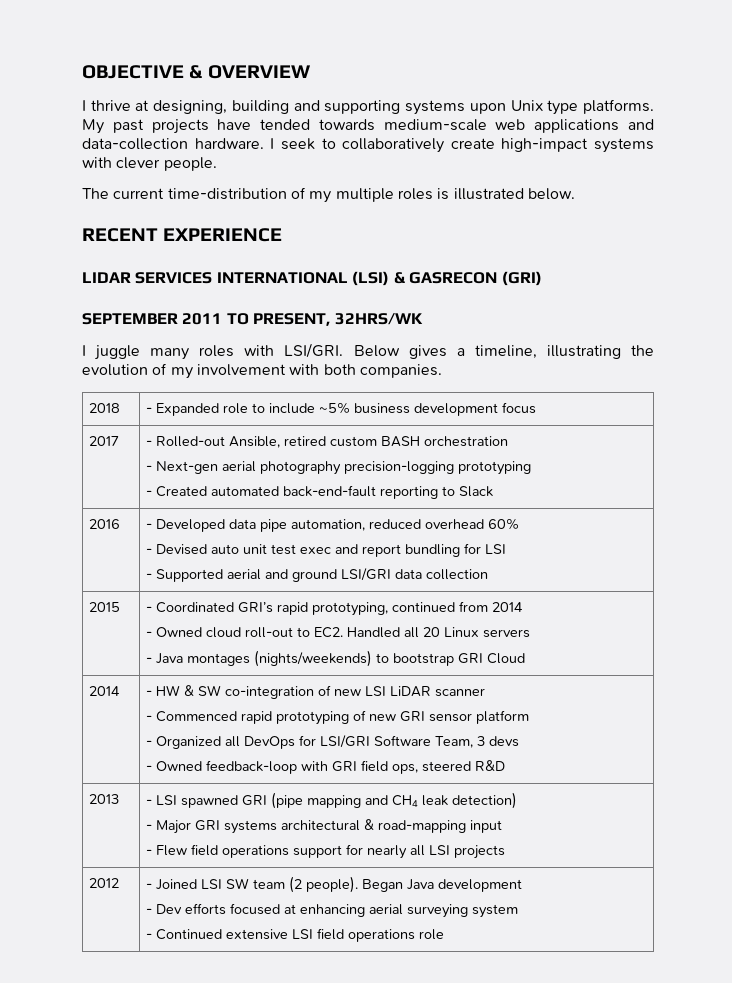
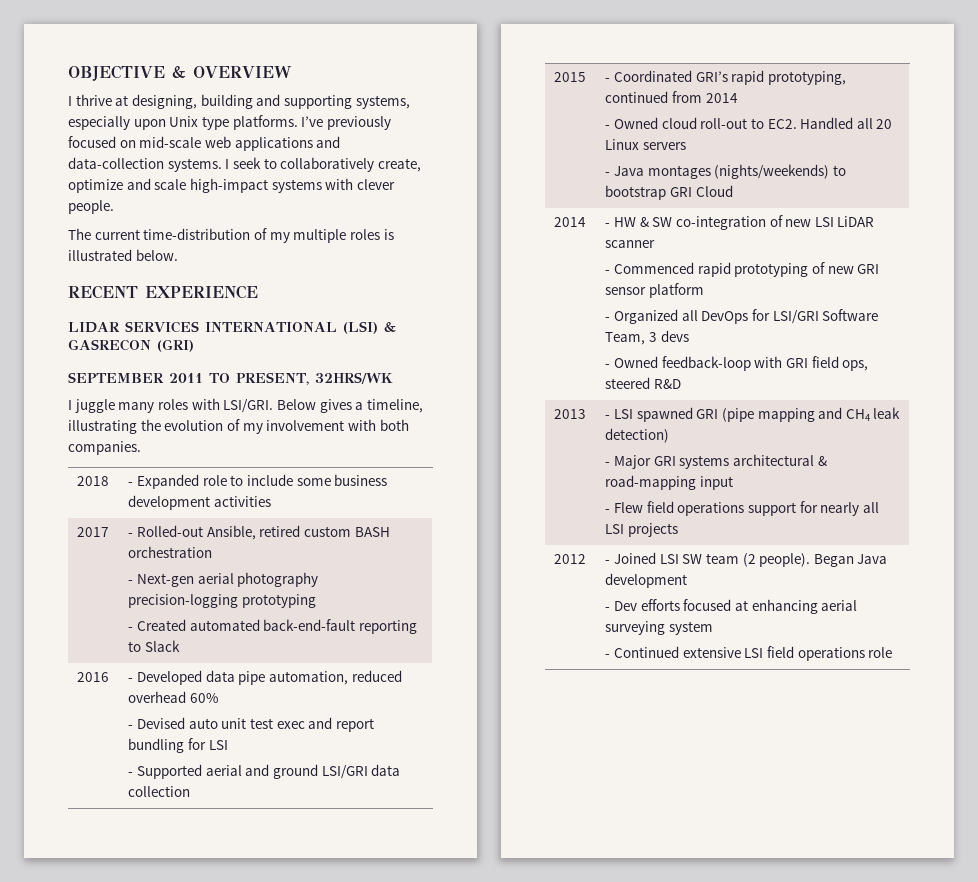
[405,100,466,115] systems -> [355,95,410,109] [68,116,130,130] systems, especially
[82,119,487,134] My past projects have tended towards medium-scale -> [301,116,391,130] [68,136,202,148] I’ve previously focused on mid-scale
[194,138,264,149] hardware. -> [167,158,222,172] systems.
[450,138,495,149] create -> [377,158,421,172] [68,178,187,193] create, optimize and scale
[319,402,351,414] ~5% -> [296,478,331,486] some
[502,402,537,414] focus -> [213,496,271,507] activities

